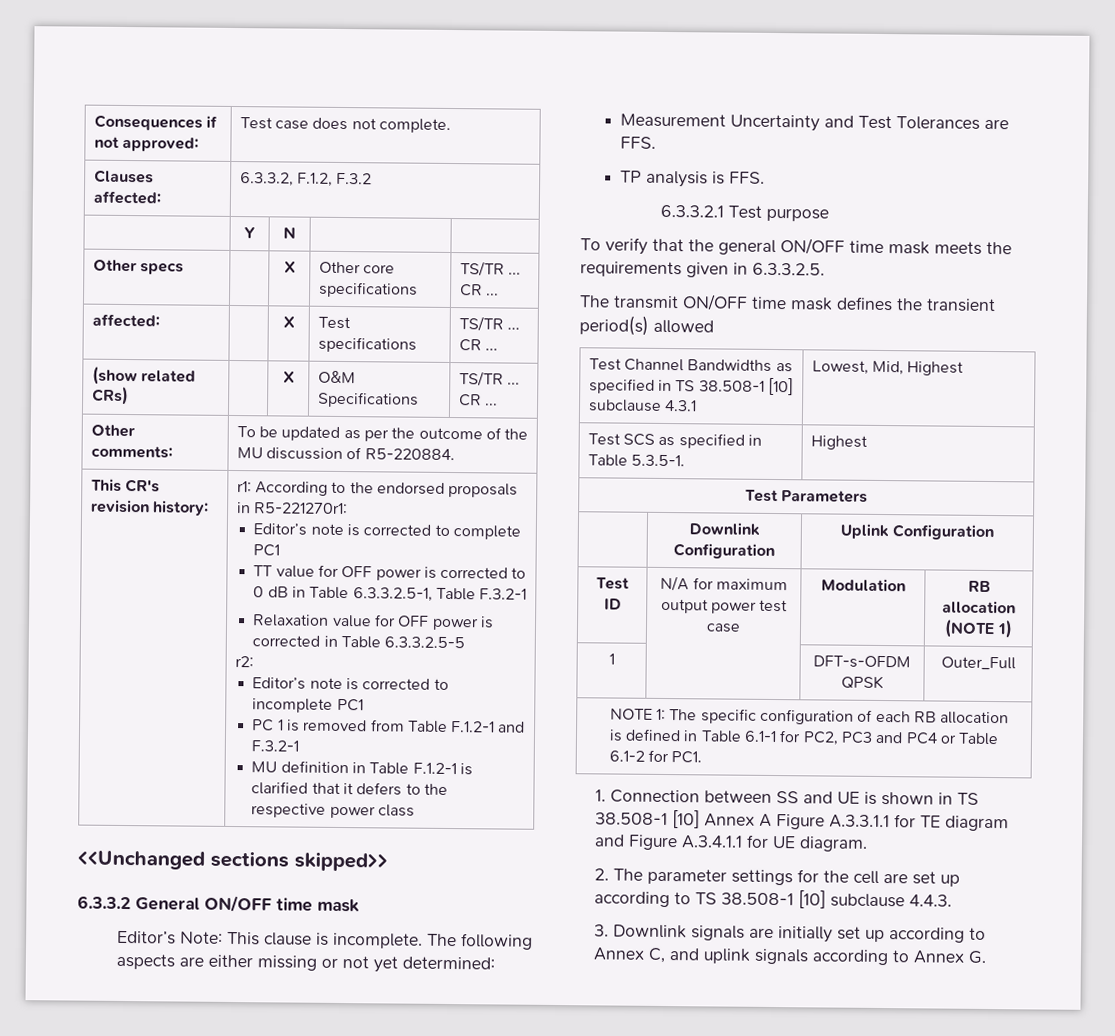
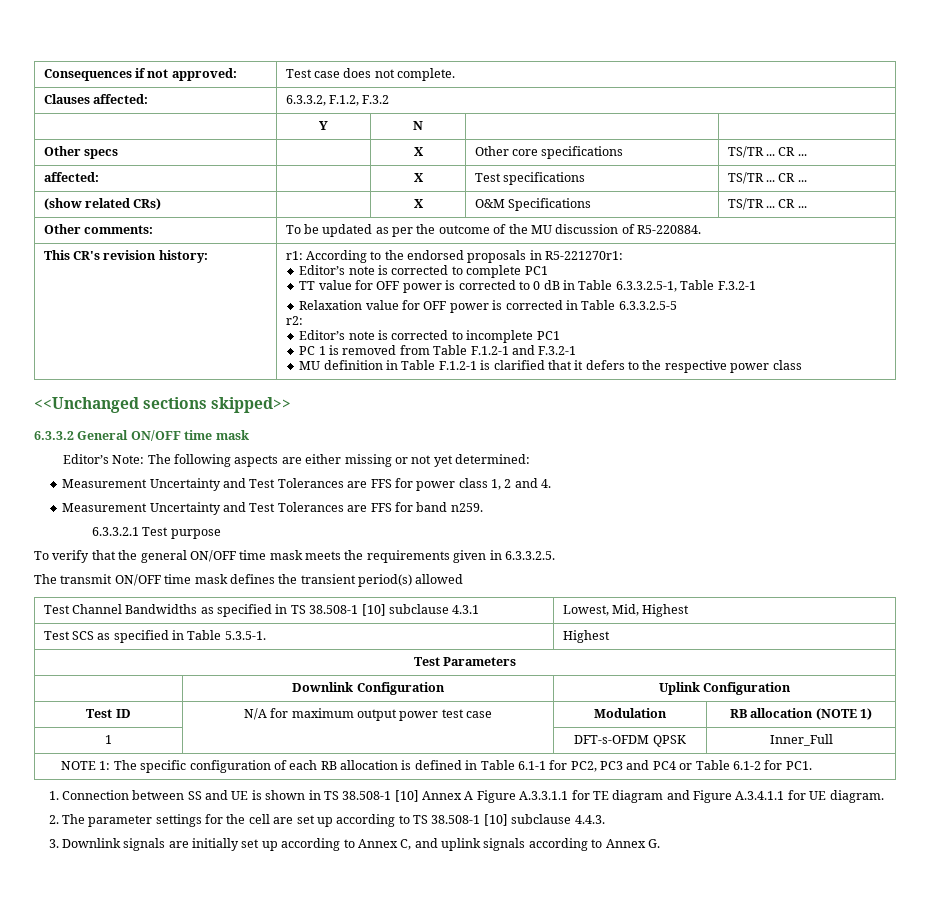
[227,931,424,949] This clause is incomplete. -> (145, 459) none
[620,136,657,149] [620,170,766,188] FFS. // TP analysis is FFS. -> [370,478,552,491] [62,502,483,515] FFS for power class 1, 2 and 4. // Measurement Uncertainty and Test Tolerances are FFS for band n259.
[940,656,1016,671] Outer_Full -> [769,734,833,746] Inner_Full

